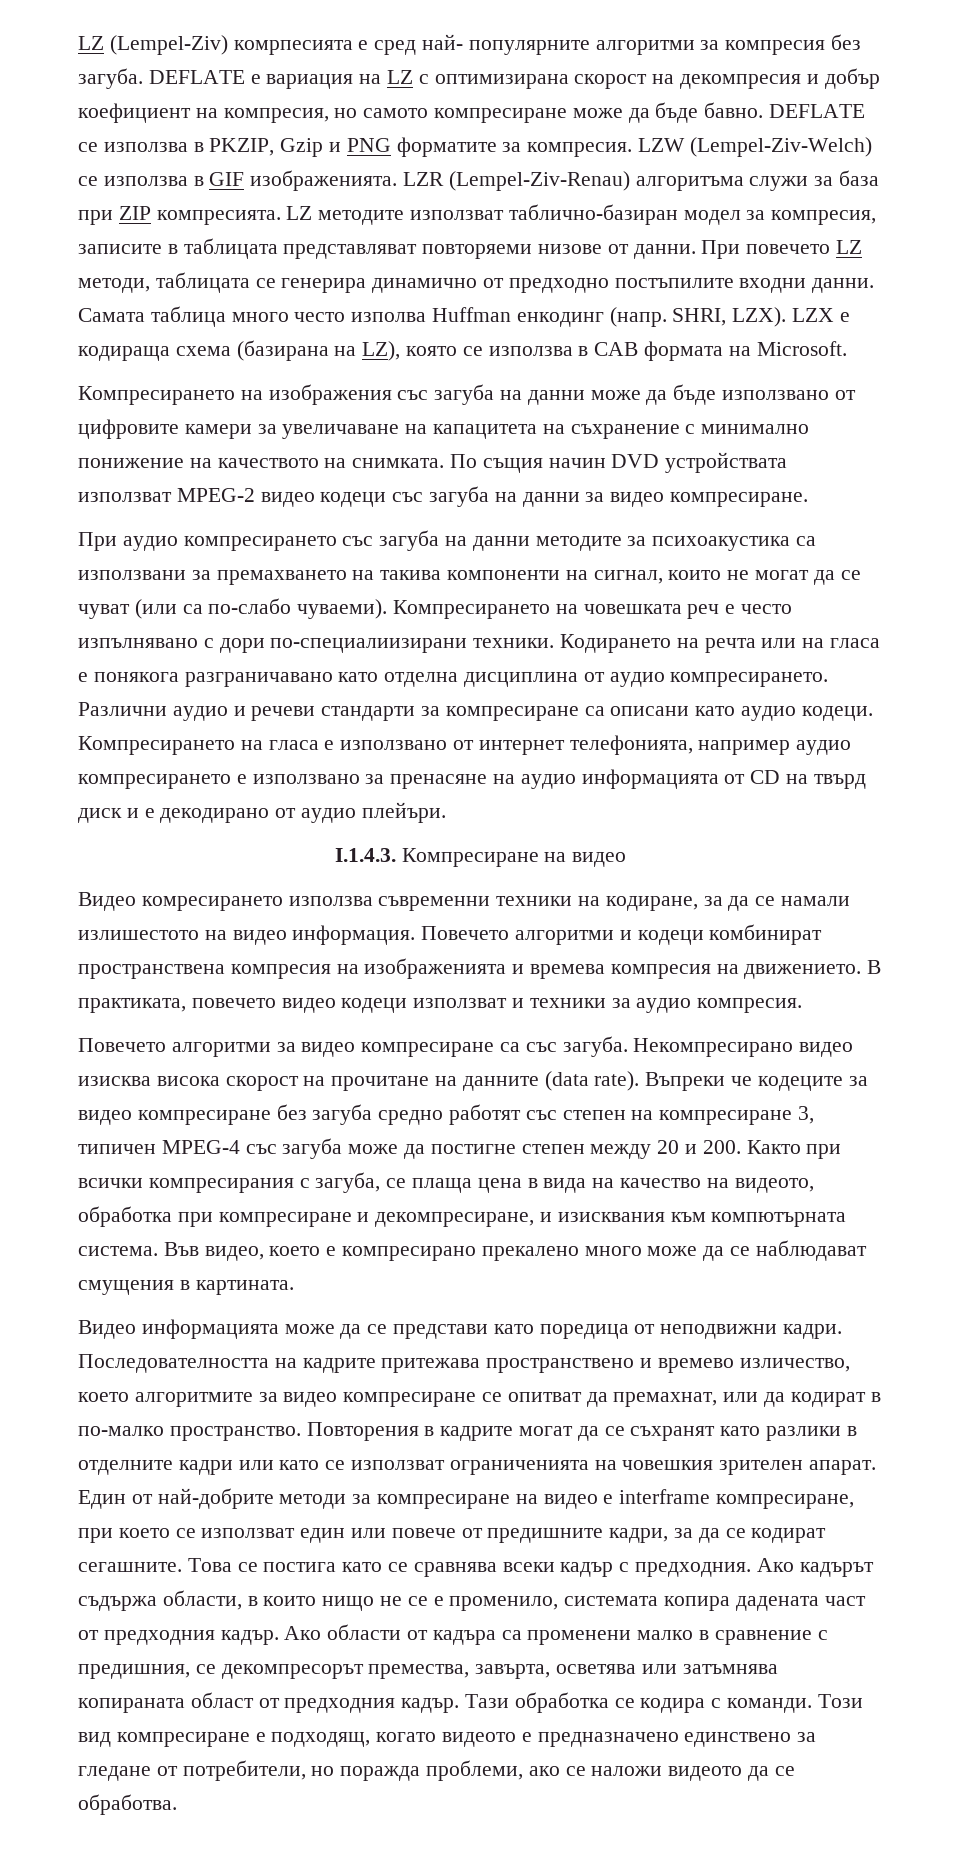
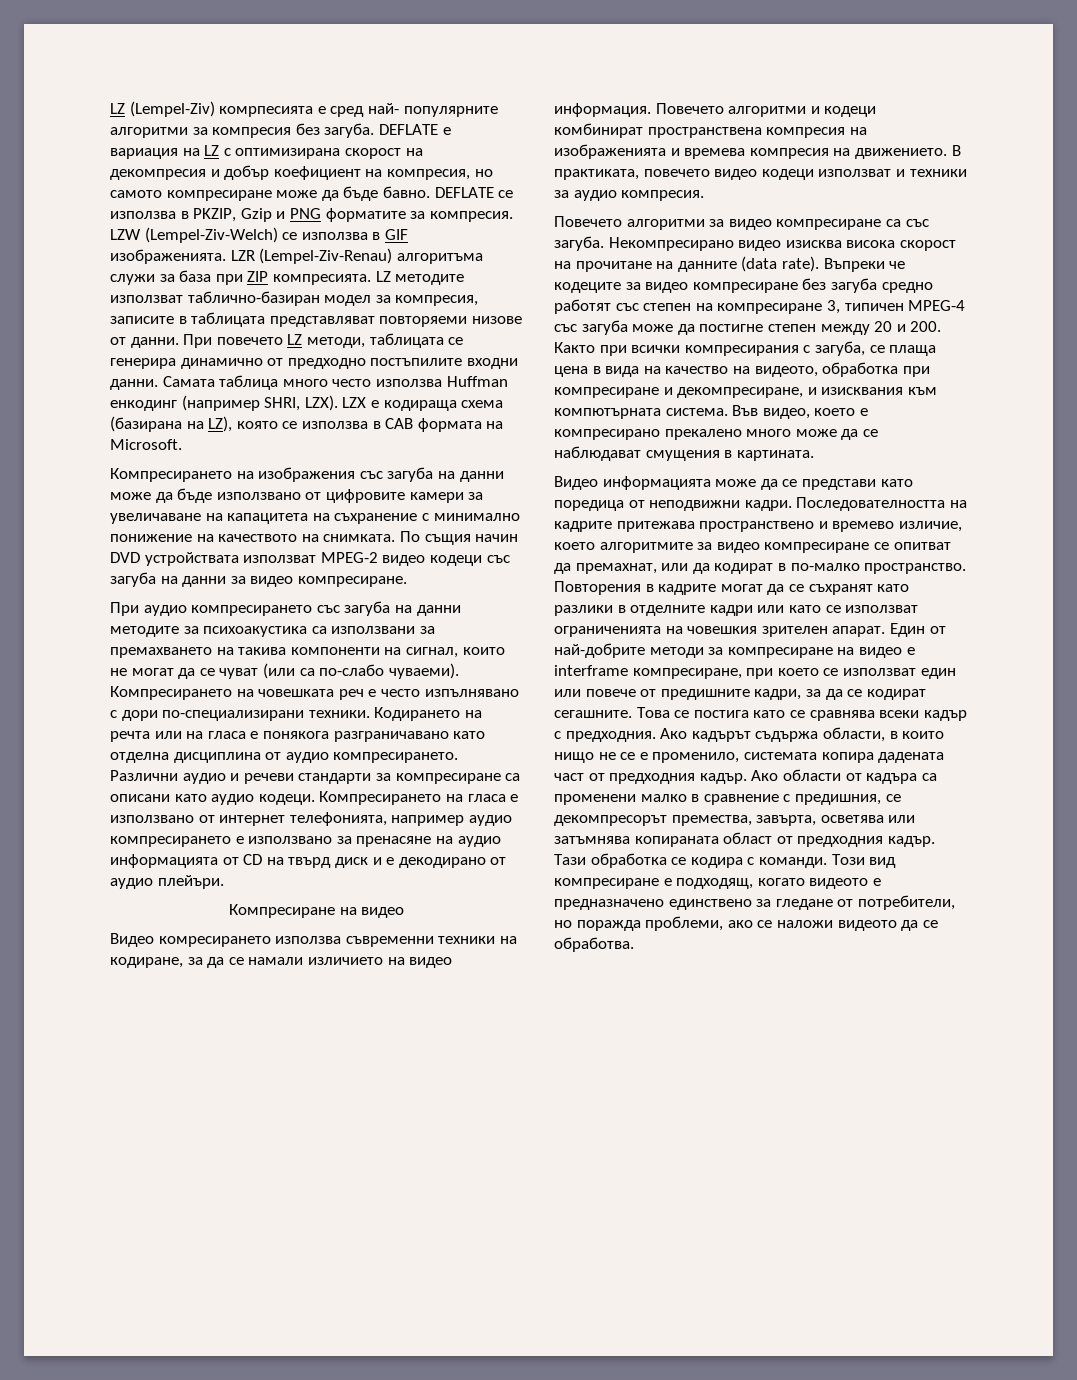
[351,312,427,322] изполва -> [375,379,442,387] използва
[609,307,667,327] (напр. -> [181,395,260,411] (например
[270,638,468,653] по-специалиизирани -> [162,710,305,721] по-специализирани
[334,848,396,862] I.1.4.3. -> (224, 882) none
[78,930,199,940] излишестото -> [307,957,383,965] изличието
[739,1358,850,1372] изличество, -> [898,521,962,532] изличие,

